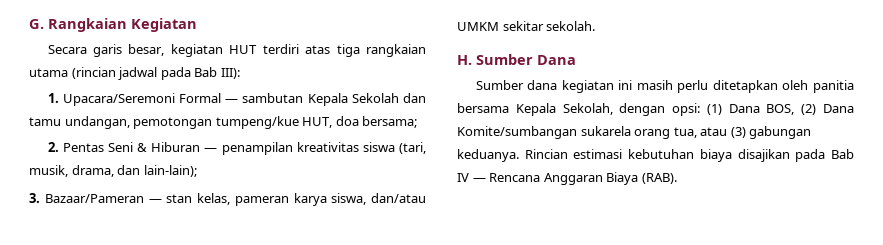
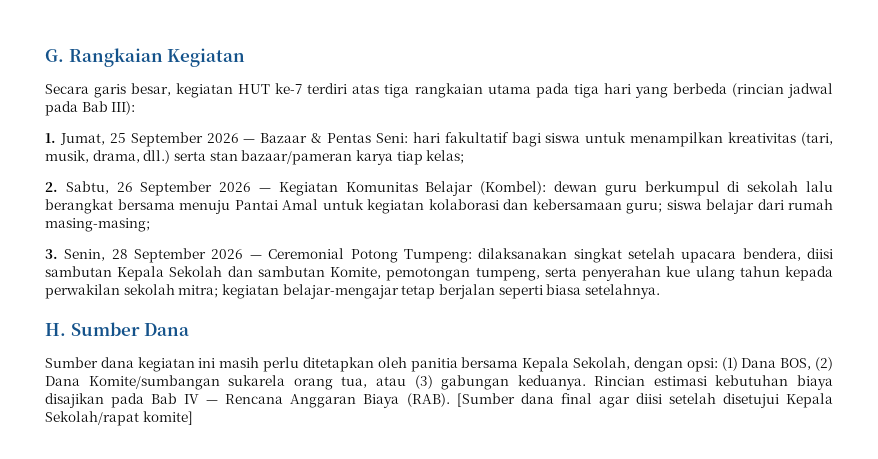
(258, 49) none -> [275,83,303,94] ke-7
(68, 72) none -> [535,83,727,98] pada tiga hari yang berbeda
[62,93,426,106] [29,116,418,129] [47,142,426,155] [29,165,197,177] [29,193,426,206] [457,21,596,31] Upacara/Seremoni Formal — sambutan Kepala Sekolah dan tamu undangan, pemotongan tumpeng/kue HUT, doa bersama; // 2. Pentas Seni & Hiburan — penampilan kreativitas siswa (tari, musik, drama, dan lain-lain); // 3. Bazaar/Pameran — stan kelas, pameran karya siswa, dan/atau UMKM sekitar sekolah. -> [59,132,833,147] [45,150,465,165] [45,181,833,196] [45,199,833,214] [45,218,150,232] [45,248,834,263] [45,266,834,281] [45,284,660,299] Jumat, 25 September 2026 — Bazaar & Pentas Seni: hari fakultatif bagi siswa untuk menampilkan kreativitas (tari, musik, drama, dll.) serta stan bazaar/pameran karya tiap kelas; // 2. Sabtu, 26 September 2026 — Kegiatan Komunitas Belajar (Kombel): dewan guru berkumpul di sekolah lalu berangkat bersama menuju Pantai Amal untuk kegiatan kolaborasi dan kebersamaan guru; siswa belajar dari rumah masing-masing; // 3. Senin, 28 September 2026 — Ceremonial Potong Tumpeng: dilaksanakan singkat setelah upacara bendera, diisi sambutan Kepala Sekolah dan sambutan Komite, pemotongan tumpeng, serta penyerahan kue ulang tahun kepada perwakilan sekolah mitra; kegiatan belajar-mengajar tetap berjalan seperti biasa setelahnya.
(677, 178) none -> [456,393,833,408] [45,411,193,426] [Sumber dana final agar diisi setelah disetujui Kepala Sekolah/rapat komite]

